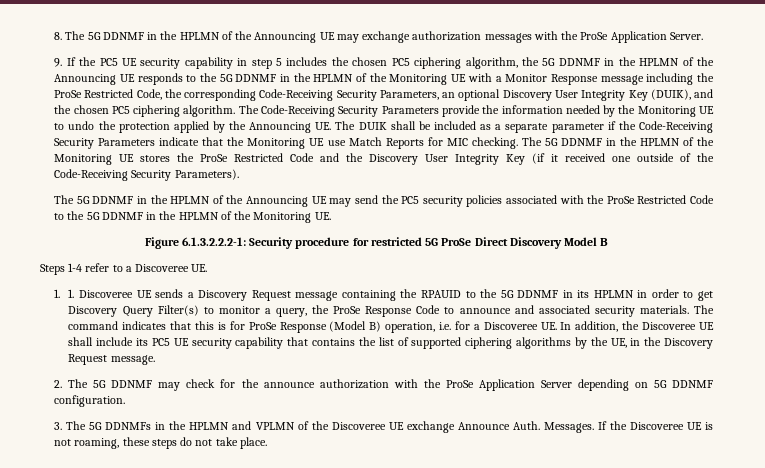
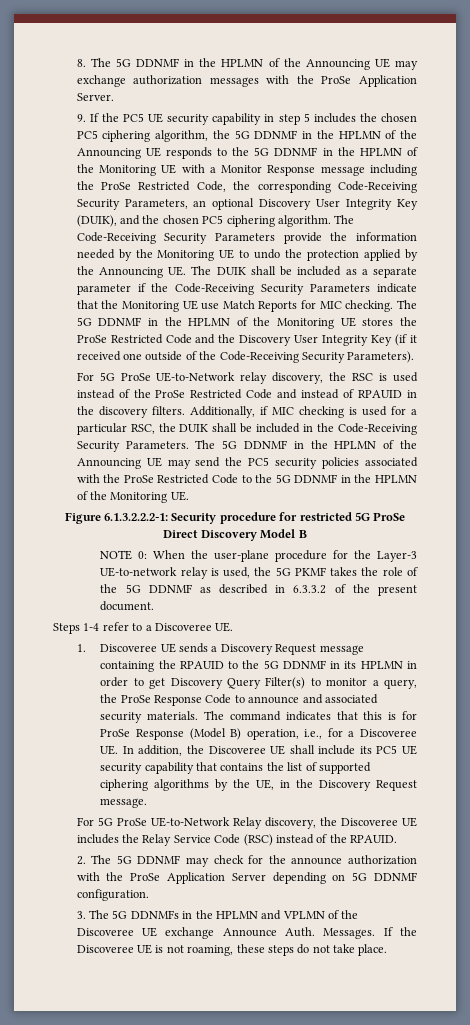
(239, 174) none -> [76,372,418,384] [76,389,417,399] [76,406,417,418] [76,423,417,435] [76,441,189,452] For 5G ProSe UE-to-Network relay discovery, the RSC is used instead of the ProSe Restricted Code and instead of RPAUID in the discovery filters. Additionally, if MIC checking is used for a particular RSC, the DUIK shall be included in the Code-Receiving Security Parameters.
(609, 242) none -> [100,550,417,562] [100,567,418,579] [100,584,417,596] [100,601,155,611] // NOTE 0: When the user-plane procedure for the Layer-3 UE-to-network relay is used, the 5G PKMF takes the role of the 5G DDNMF as described in 6.3.3.2 of the present document.
[68,289,75,298] 1. -> (86, 648) none
[439,322,452,330] i.e. -> [304,729,323,739] i.e.,
(155, 360) none -> [76,817,417,829] [76,834,398,846] // For 5G ProSe UE-to-Network Relay discovery, the Discoveree UE includes the Relay Service Code (RSC) instead of the RPAUID.

